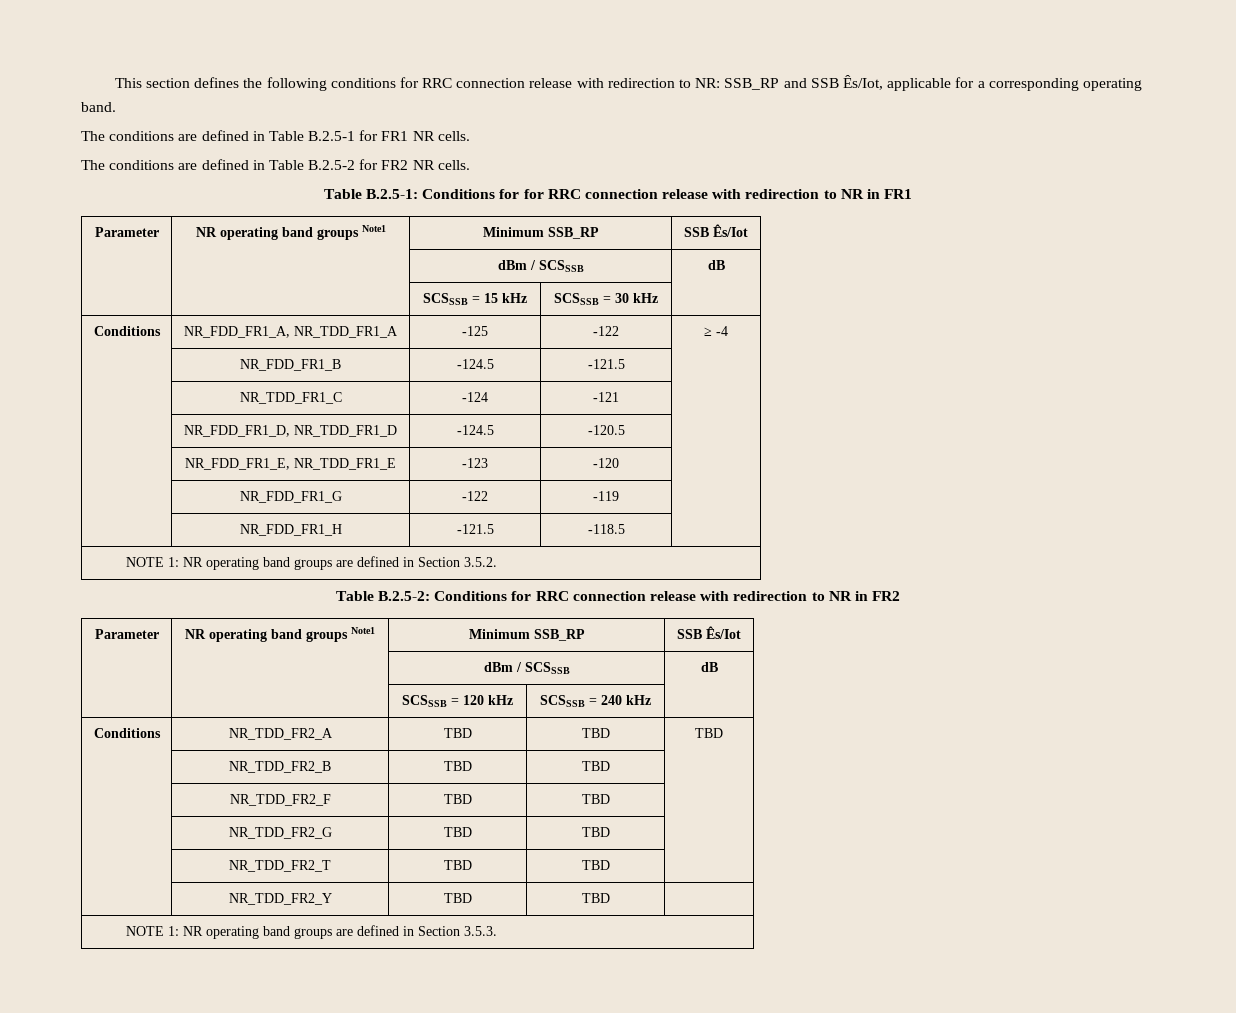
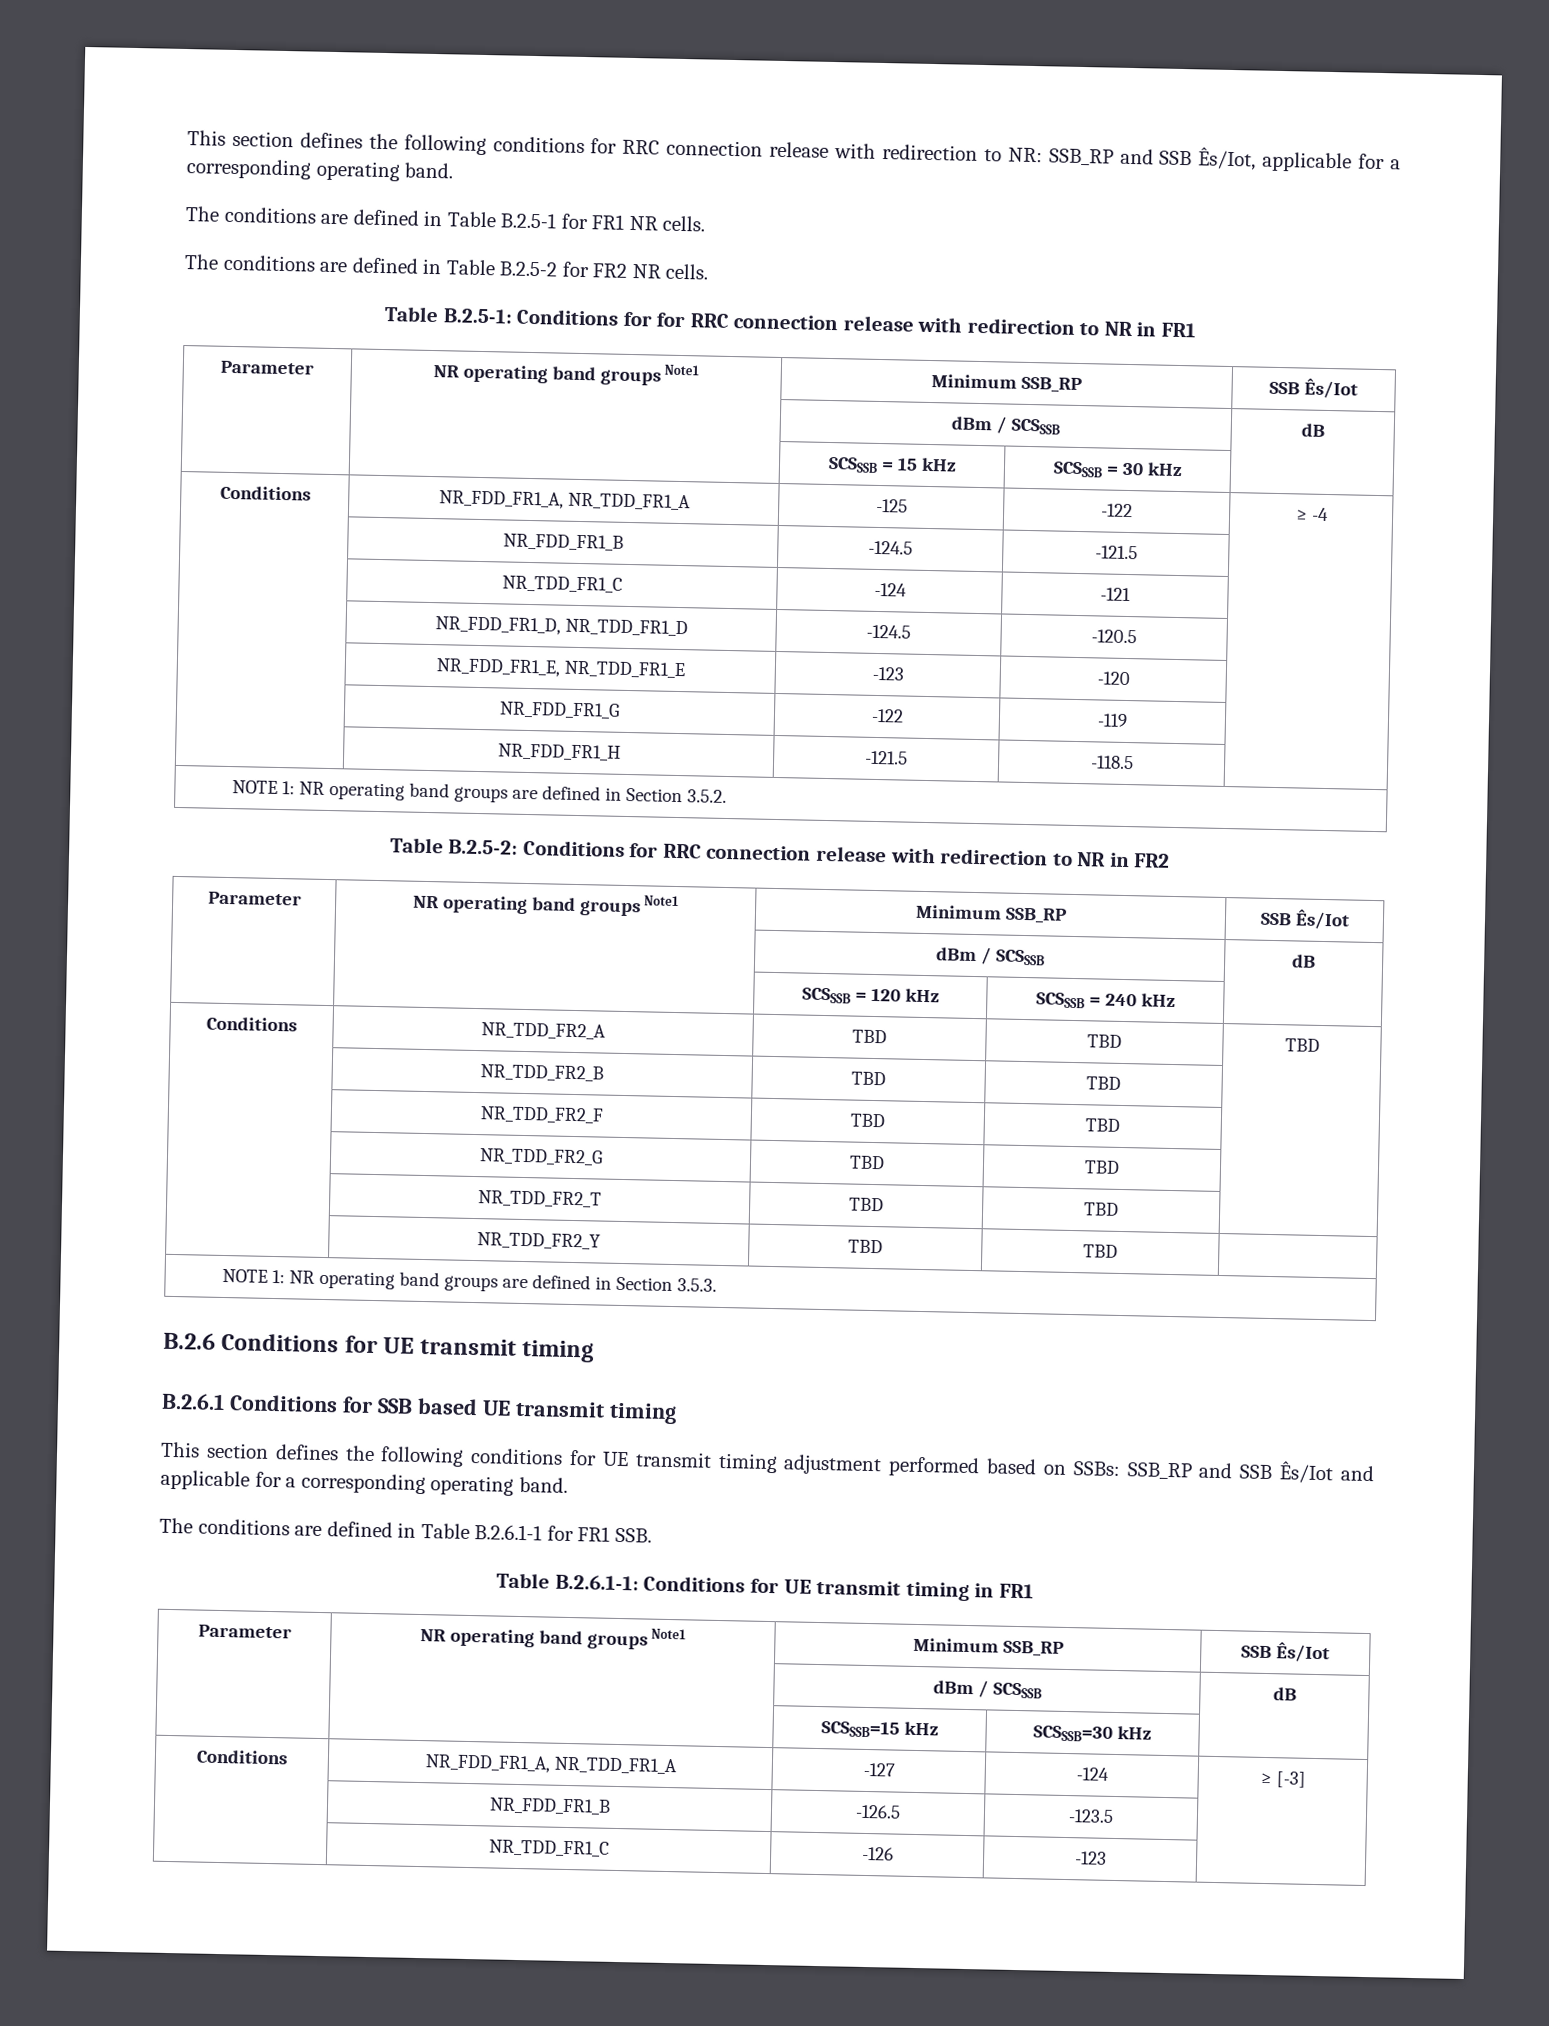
(497, 931) none -> [163,1331,595,1363] [161,1392,677,1425] [160,1441,1376,1484] [160,1469,568,1496] [159,1517,652,1543] [496,1572,1034,1602] [197,1624,292,1639] [419,1628,687,1650] [912,1637,1064,1657] [1241,1642,1330,1663] [932,1680,1042,1699] [1272,1687,1297,1701] [820,1720,939,1738] [1033,1725,1152,1742] [196,1749,288,1765] [424,1754,678,1775] [862,1762,895,1777] [1075,1767,1109,1781] [1259,1771,1306,1788] [488,1797,611,1815] [855,1804,901,1819] [1068,1809,1114,1823] [488,1839,610,1857] [861,1846,894,1861] [1073,1851,1107,1865] // B.2.6 Conditions for UE transmit timing // B.2.6.1 Conditions for SSB based UE transmit timing // This section defines the following conditions for UE transmit timing adjustment performed based on SSBs: SSB_RP and SSB Ês/Iot and applicable for a corresponding operating band. // The conditions are defined in Table B.2.6.1-1 for FR1 SSB. // Table B.2.6.1-1: Conditions for UE transmit timing in FR1 // Parameter | NR operating band groups Note1 | Minimum SSB_RP | SSB Ês/Iot // | | dBm / SCSSSB | dB // | | SCSSSB=15 kHz | SCSSSB=30 kHz | // Conditions | NR_FDD_FR1_A, NR_TDD_FR1_A | -127 | -124 | ≥ [-3] // | NR_FDD_FR1_B | -126.5 | -123.5 | // | NR_TDD_FR1_C | -126 | -123 |

